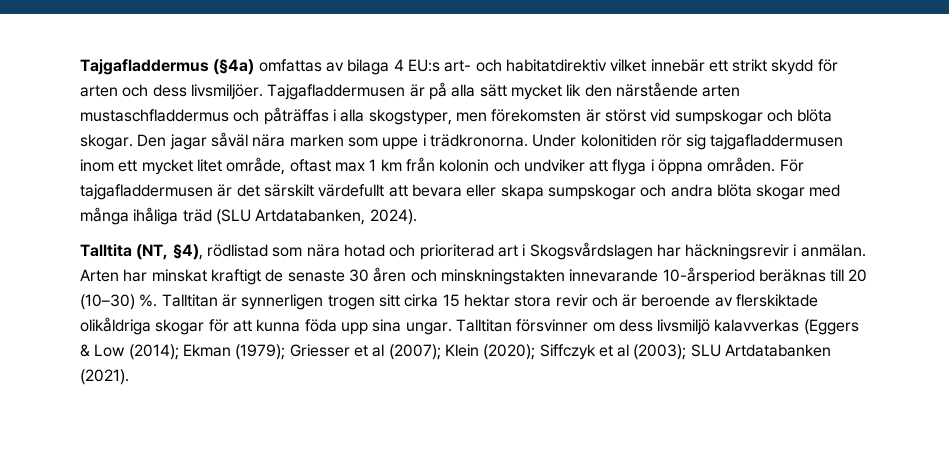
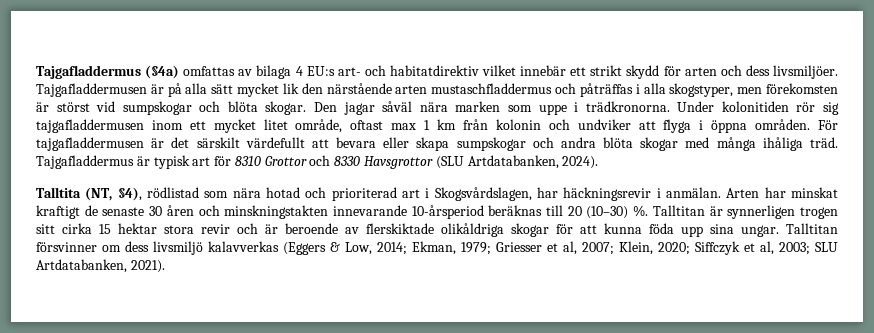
[182,209,212,222] träd -> [809,137,838,148] [36,155,434,169] träd. Tajgafladdermus är typisk art för 8310 Grottor och 8330 Havsgrottor
[529,242,653,260] Skogsvårdslagen -> [434,187,532,201] Skogsvårdslagen,
[94,344,832,360] [80,369,129,385] Low (2014); Ekman (1979); Griesser et al (2007); Klein (2020); Siffczyk et al (2003); SLU Artdatabanken (2021). -> [345,241,838,255] [36,259,165,273] Low, 2014; Ekman, 1979; Griesser et al, 2007; Klein, 2020; Siffczyk et al, 2003; SLU Artdatabanken, 2021).

